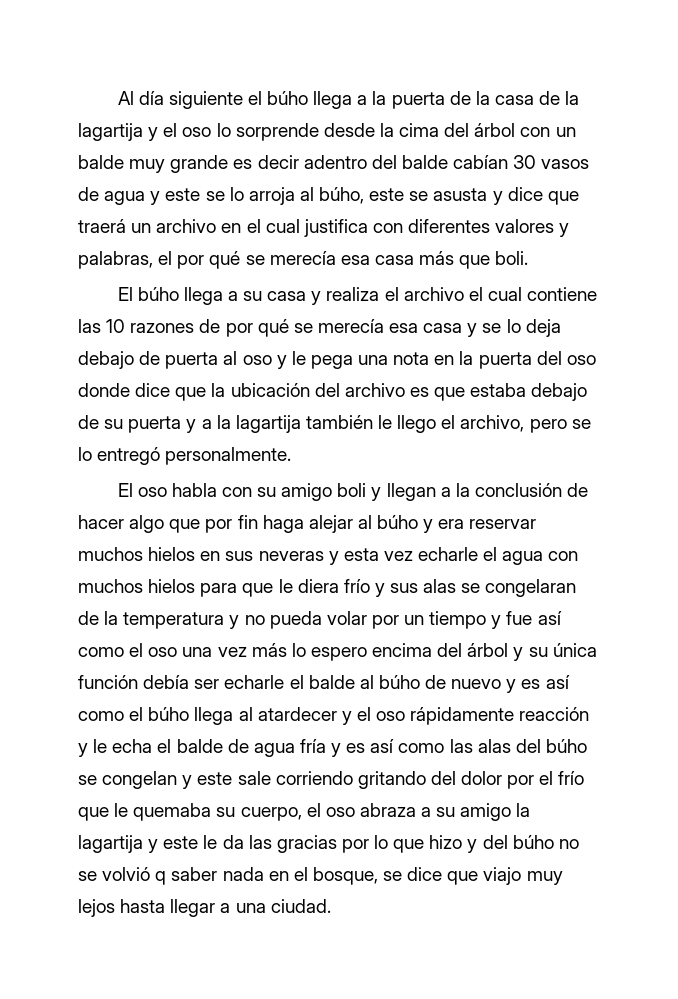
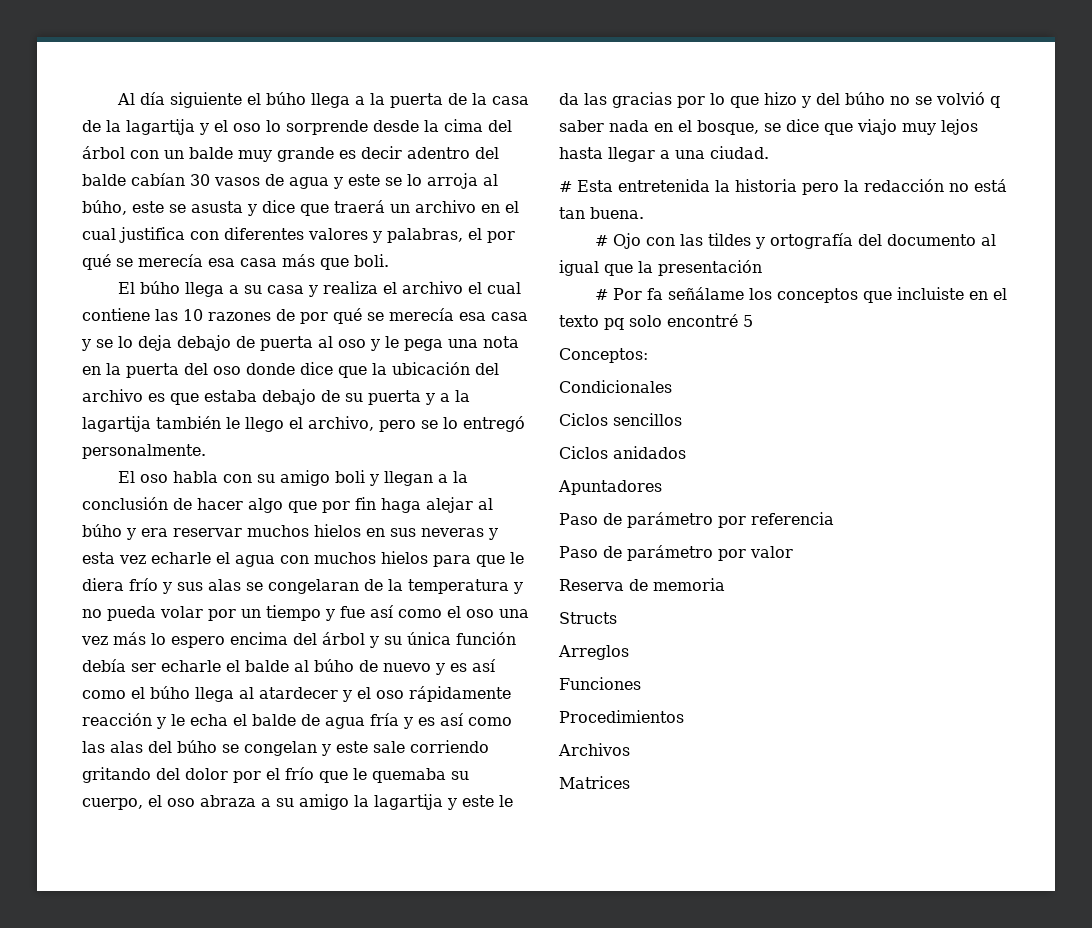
(331, 906) none -> [559,179,1007,195] [559,207,644,219] [595,233,997,249] [559,260,762,276] [595,287,1008,303] [559,314,753,330] [559,348,648,363] [559,380,672,393] [559,413,682,426] [559,446,686,459] [558,480,662,495] [559,512,834,528] [559,545,793,561] [559,578,725,591] [559,612,617,624] [558,645,629,660] [559,677,641,690] [559,710,684,723] [558,743,630,756] [559,776,630,789] // # Esta entretenida la historia pero la redacción no está tan buena. // # Ojo con las tildes y ortografía del documento al igual que la presentación // # Por fa señálame los conceptos que incluiste en el texto pq solo encontré 5 // Conceptos: // Condicionales // Ciclos sencillos // Ciclos anidados // Apuntadores // Paso de parámetro por referencia // Paso de parámetro por valor // Reserva de memoria // Structs // Arreglos // Funciones // Procedimientos // Archivos // Matrices

